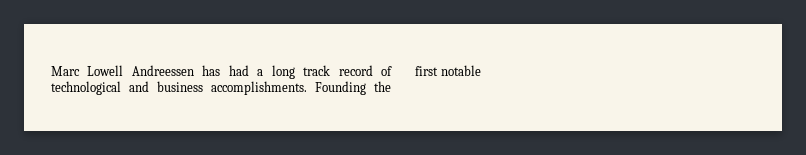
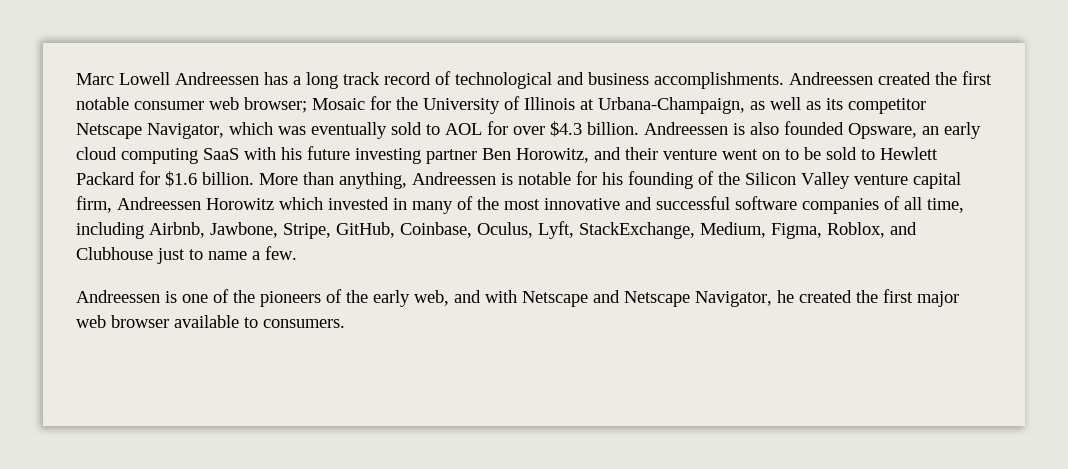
[228,65,249,76] had -> (288, 78) none
[315,81,366,95] Founding -> [789,72,931,85] Andreessen created
(481, 70) none -> [134,96,926,114] [76,121,981,139] [76,146,938,164] [76,171,961,189] [76,196,964,214] [76,221,917,239] [76,246,297,264] [76,289,959,307] [76,315,345,328] consumer web browser; Mosaic for the University of Illinois at Urbana-Champaign, as well as its competitor Netscape Navigator, which was eventually sold to AOL for over $4.3 billion. Andreessen is also founded Opsware, an early cloud computing SaaS with his future investing partner Ben Horowitz, and their venture went on to be sold to Hewlett Packard for $1.6 billion. More than anything, Andreessen is notable for his founding of the Silicon Valley venture capital firm, Andreessen Horowitz which invested in many of the most innovative and successful software companies of all time, including Airbnb, Jawbone, Stripe, GitHub, Coinbase, Oculus, Lyft, StackExchange, Medium, Figma, Roblox, and Clubhouse just to name a few. // Andreessen is one of the pioneers of the early web, and with Netscape and Netscape Navigator, he created the first major web browser available to consumers.

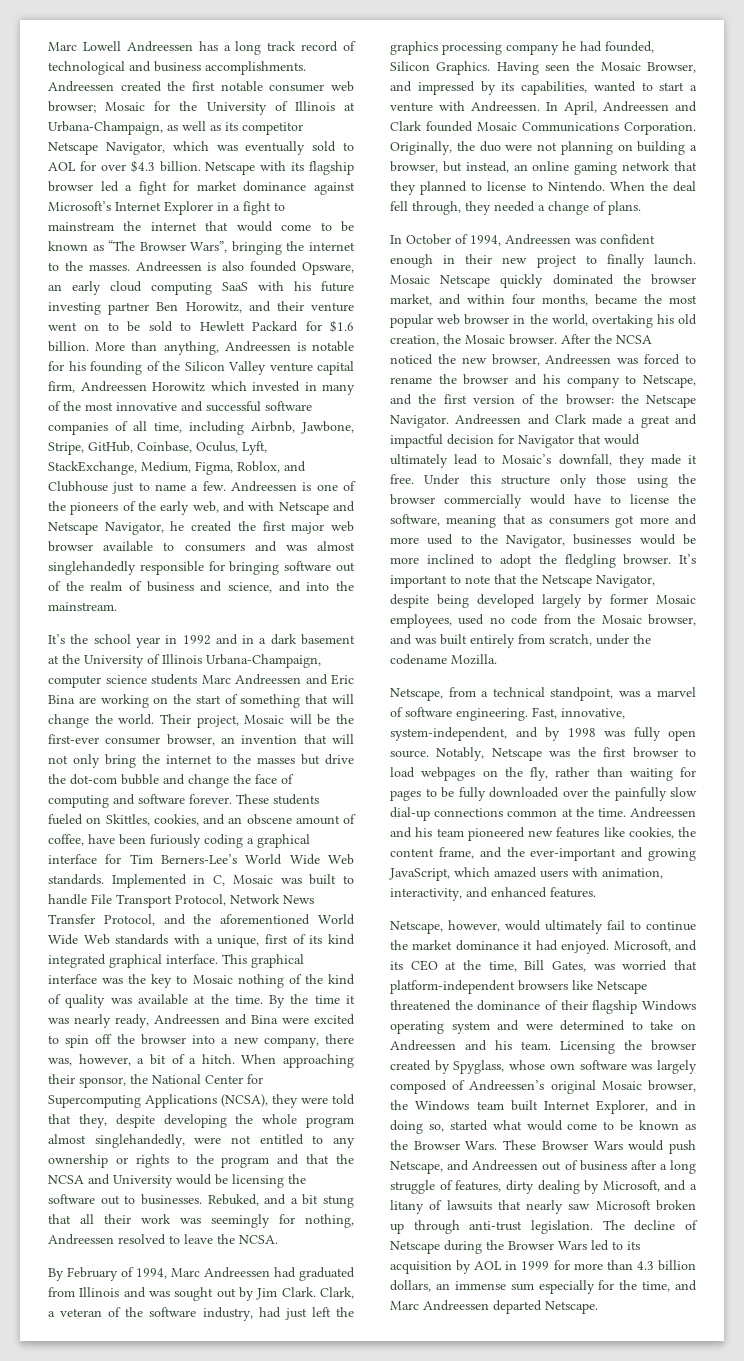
(639, 128) none -> [205,161,354,175] [48,181,355,195] [48,201,285,215] [48,221,354,232] [48,240,355,255] [48,261,130,271] Netscape with its flagship browser led a fight for market dominance against Microsoft’s Internet Explorer in a fight to mainstream the internet that would come to be known as “The Browser Wars”, bringing the internet to the masses.
(297, 253) // -> (226, 486) none
[263,319,345,328] consumers. -> [184,541,355,552] [48,561,356,575] [48,581,354,593] [48,602,117,611] [48,634,356,648] [48,654,321,668] [48,674,354,688] [48,694,354,708] [48,714,354,728] [48,734,355,746] [48,754,354,768] [48,774,294,788] [48,794,319,808] [48,814,356,826] [48,834,310,848] [48,854,354,865] [48,874,355,888] [48,894,314,908] [48,914,356,926] [48,934,355,948] [48,954,304,968] [48,974,355,988] [48,994,356,1008] [48,1014,355,1028] [48,1034,355,1048] [48,1054,354,1068] [48,1074,263,1088] [48,1094,355,1108] [48,1114,354,1128] [48,1134,355,1148] [48,1154,354,1168] [48,1174,306,1188] [48,1194,354,1208] [48,1214,354,1228] [48,1234,278,1245] [48,1267,355,1281] [48,1287,354,1301] [48,1307,354,1321] [390,41,654,55] [390,61,696,75] [390,81,697,95] [390,101,697,115] [390,121,696,135] [390,141,697,155] [390,161,697,175] [390,181,696,195] [390,201,641,215] [390,234,655,246] [390,254,696,268] [390,274,696,288] [390,294,697,306] [390,314,697,328] [390,334,652,346] [390,354,696,366] [390,374,696,388] [390,394,696,408] [390,414,697,428] [390,434,640,448] [390,454,697,468] [390,474,696,488] [390,494,696,508] [390,514,697,528] [390,534,696,548] [390,554,696,568] [390,574,655,588] [390,594,696,608] [390,614,696,628] [390,634,651,648] [390,654,497,665] [390,687,696,701] [390,707,625,721] [390,727,696,741] [390,747,696,761] [390,767,696,781] [390,787,697,801] [390,807,696,821] [390,827,696,841] [390,847,696,861] [389,867,663,881] [390,887,596,901] [390,920,696,934] [390,940,697,954] [390,960,697,972] [390,980,647,994] [390,1000,696,1014] [390,1020,696,1034] [390,1040,696,1054] [390,1060,697,1074] [390,1080,696,1094] [390,1100,696,1114] [390,1120,696,1134] [390,1140,696,1154] [390,1160,696,1174] [390,1180,697,1194] [390,1200,696,1214] [390,1220,698,1234] [390,1240,640,1254] [390,1260,696,1274] [390,1280,697,1294] [390,1300,598,1314] consumers and was almost singlehandedly responsible for bringing software out of the realm of business and science, and into the mainstream. // It’s the school year in 1992 and in a dark basement at the University of Illinois Urbana-Champaign, computer science students Marc Andreessen and Eric Bina are working on the start of something that will change the world. Their project, Mosaic will be the first-ever consumer browser, an invention that will not only bring the internet to the masses but drive the dot-com bubble and change the face of computing and software forever. These students fueled on Skittles, cookies, and an obscene amount of coffee, have been furiously coding a graphical interface for Tim Berners-Lee’s World Wide Web standards. Implemented in C, Mosaic was built to handle File Transport Protocol, Network News Transfer Protocol, and the aforementioned World Wide Web standards with a unique, first of its kind integrated graphical interface. This graphical interface was the key to Mosaic nothing of the kind of quality was available at the time. By the time it was nearly ready, Andreessen and Bina were excited to spin off the browser into a new company, there was, however, a bit of a hitch. When approaching their sponsor, the National Center for Supercomputing Applications (NCSA), they were told that they, despite developing the whole program almost singlehandedly, were not entitled to any ownership or rights to the program and that the NCSA and University would be licensing the software out to businesses. Rebuked, and a bit stung that all their work was seemingly for nothing, Andreessen resolved to leave the NCSA. // By February of 1994, Marc Andreessen had graduated from Illinois and was sought out by Jim Clark. Clark, a veteran of the software industry, had just left the graphics processing company he had founded, Silicon Graphics. Having seen the Mosaic Browser, and impressed by its capabilities, wanted to start a venture with Andreessen. In April, Andreessen and Clark founded Mosaic Communications Corporation. Originally, the duo were not planning on building a browser, but instead, an online gaming network that they planned to license to Nintendo. When the deal fell through, they needed a change of plans. // In October of 1994, Andreessen was confident enough in their new project to finally launch. Mosaic Netscape quickly dominated the browser market, and within four months, became the most popular web browser in the world, overtaking his old creation, the Mosaic browser. After the NCSA noticed the new browser, Andreessen was forced to rename the browser and his company to Netscape, and the first version of the browser: the Netscape Navigator. Andreessen and Clark made a great and impactful decision for Navigator that would ultimately lead to Mosaic’s downfall, they made it free. Under this structure only those using the browser commercially would have to license the software, meaning that as consumers got more and more used to the Navigator, businesses would be more inclined to adopt the fledgling browser. It’s important to note that the Netscape Navigator, despite being developed largely by former Mosaic employees, used no code from the Mosaic browser, and was built entirely from scratch, under the codename Mozilla. // Netscape, from a technical standpoint, was a marvel of software engineering. Fast, innovative, system-independent, and by 1998 was fully open source. Notably, Netscape was the first browser to load webpages on the fly, rather than waiting for pages to be fully downloaded over the painfully slow dial-up connections common at the time. Andreessen and his team pioneered new features like cookies, the content frame, and the ever-important and growing JavaScript, which amazed users with animation, interactivity, and enhanced features. // Netscape, however, would ultimately fail to continue the market dominance it had enjoyed. Microsoft, and its CEO at the time, Bill Gates, was worried that platform-independent browsers like Netscape threatened the dominance of their flagship Windows operating system and were determined to take on Andreessen and his team. Licensing the browser created by Spyglass, whose own software was largely composed of Andreessen’s original Mosaic browser, the Windows team built Internet Explorer, and in doing so, started what would come to be known as the Browser Wars. These Browser Wars would push Netscape, and Andreessen out of business after a long struggle of features, dirty dealing by Microsoft, and a litany of lawsuits that nearly saw Microsoft broken up through anti-trust legislation. The decline of Netscape during the Browser Wars led to its acquisition by AOL in 1999 for more than 4.3 billion dollars, an immense sum especially for the time, and Marc Andreessen departed Netscape.

